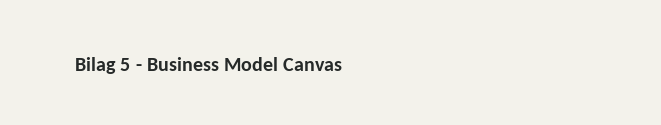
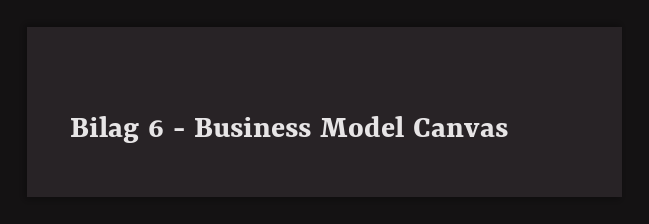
[120,58,131,71] 5 -> [147,120,164,137] 6

